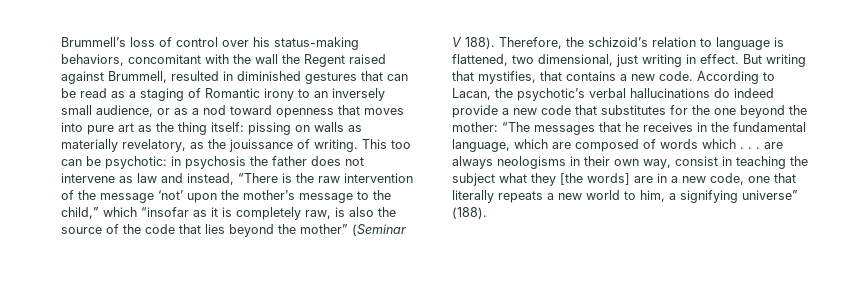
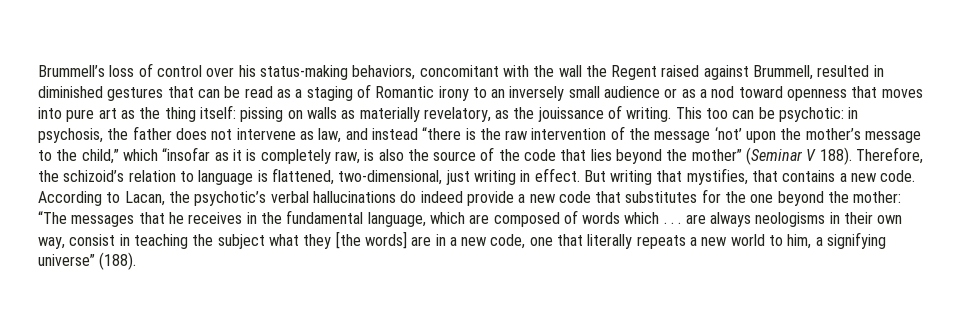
[96,105,153,117] audience, -> [604,86,661,98] audience
[185,156,246,169] psychosis -> [38,128,103,143] psychosis,
[137,173,278,185] law and instead, “There -> [318,127,462,143] law, and instead “there
[512,54,613,66] two dimensional, -> [338,170,443,185] two-dimensional,

